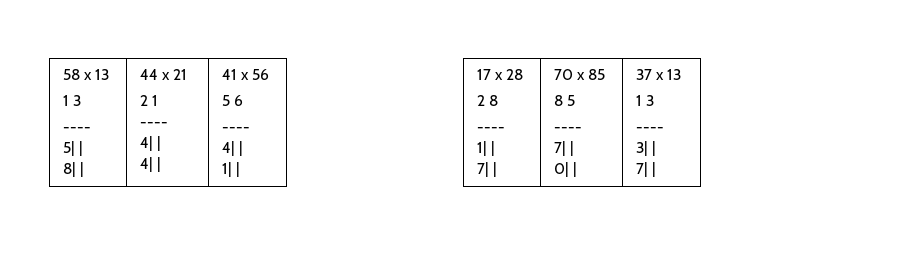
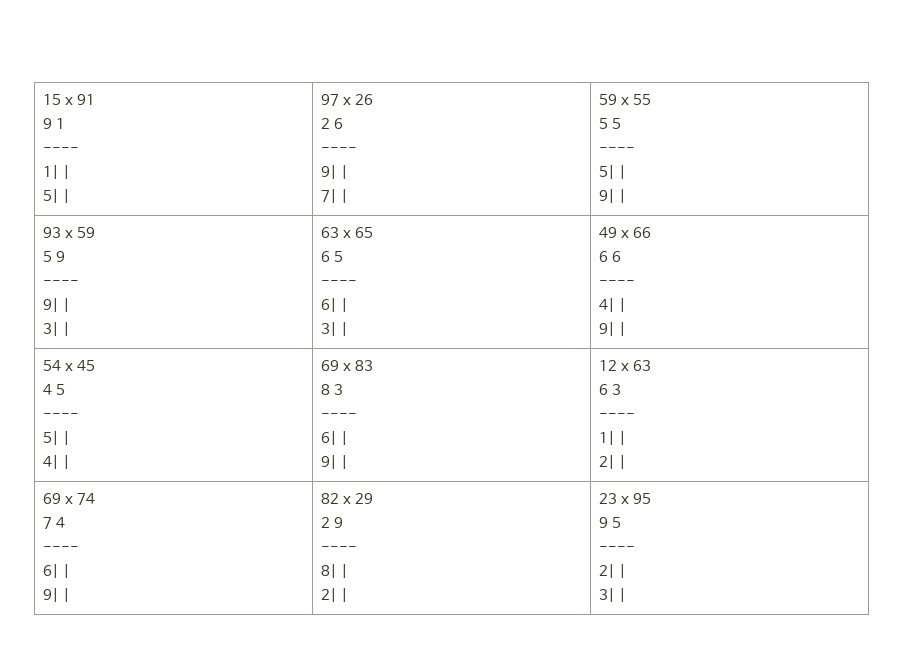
[62,69,109,80] [62,95,81,106] [62,127,91,132] [62,141,83,156] [62,162,84,177] [139,69,187,80] [139,95,158,106] [139,122,168,127] [139,136,161,151] [139,157,161,172] [221,69,269,80] [221,95,230,106] 58 x 13 // 1 3 // ---- // 5| | // 8| | | 44 x 21 // 2 1 // ---- // 4| | // 4| | | 41 x 56 // 5 -> [43,94,96,105] [43,118,66,129] [43,147,80,153] [43,165,71,179] [43,189,71,203] [321,94,374,106] [321,118,344,129] [321,147,358,153] [321,165,349,179] [321,189,349,203] [599,94,652,105] [599,118,622,129] [599,147,636,153] [599,165,627,179] [599,189,627,203] [43,227,96,238] [43,251,66,262] [43,280,80,286] [43,298,71,312] [43,322,71,336] [321,227,374,238] [321,251,344,262] [321,280,358,286] [321,298,349,312] [321,322,349,336] [599,227,652,238] [599,251,609,262] 15 x 91 // 9 1 // ---- // 1| | // 5| | | 97 x 26 // 2 6 // ---- // 9| | // 7| | | 59 x 55 // 5 5 // ---- // 5| | // 9| | // 93 x 59 // 5 9 // ---- // 9| | // 3| | | 63 x 65 // 6 5 // ---- // 6| | // 3| | | 49 x 66 // 6
[221,162,240,177] [476,69,523,80] [476,95,498,106] [476,127,505,132] [476,141,495,156] [476,162,497,177] [553,69,605,80] [553,95,575,106] [553,127,582,132] [553,141,574,156] [553,162,577,177] [635,69,681,80] [635,95,654,106] [635,127,664,132] [635,141,656,156] [635,162,656,177] 1| | // 17 x 28 // 2 8 // ---- // 1| | // 7| | | 70 x 85 // 8 5 // ---- // 7| | // 0| | | 37 x 13 // 1 3 // ---- // 3| | // 7| | -> [599,322,627,336] [43,360,96,371] [43,384,66,395] [43,413,80,419] [43,431,71,445] [43,455,71,469] [321,360,374,371] [321,384,344,395] [321,413,358,419] [321,431,349,445] [321,455,349,469] [599,360,652,371] [599,384,622,395] [599,413,636,419] [599,431,627,445] [599,455,627,469] [43,493,96,505] [43,517,66,529] [43,546,80,552] [43,564,71,578] [43,588,71,602] [321,493,374,504] [321,517,344,528] [321,546,358,552] [321,564,349,578] [321,588,349,602] [599,493,652,504] [599,517,622,528] [599,546,636,552] [599,564,627,578] [599,588,627,602] 9| | // 54 x 45 // 4 5 // ---- // 5| | // 4| | | 69 x 83 // 8 3 // ---- // 6| | // 9| | | 12 x 63 // 6 3 // ---- // 1| | // 2| | // 69 x 74 // 7 4 // ---- // 6| | // 9| | | 82 x 29 // 2 9 // ---- // 8| | // 2| | | 23 x 95 // 9 5 // ---- // 2| | // 3| |

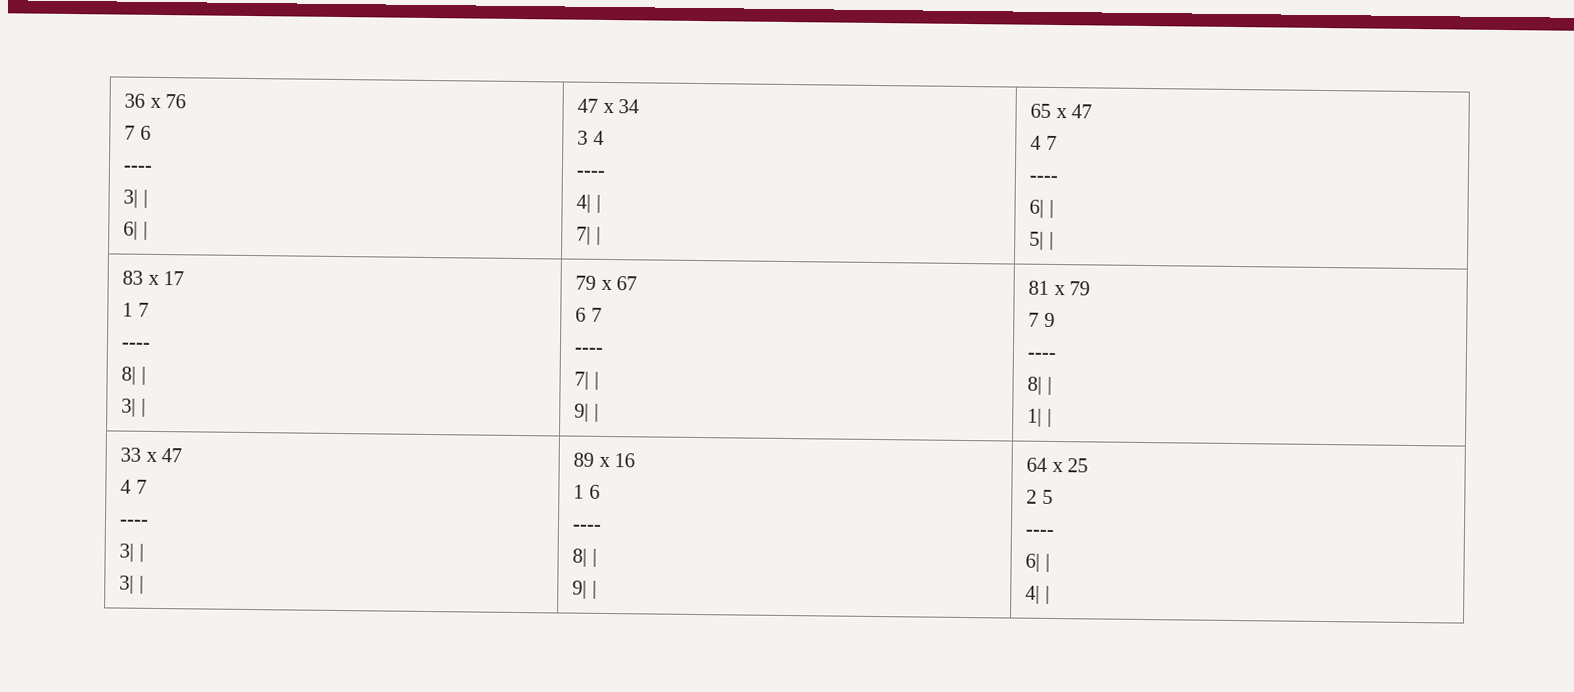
[43,94,96,105] [43,118,66,129] [43,147,80,153] [43,165,71,179] [43,189,71,203] [321,94,374,106] [321,118,344,129] [321,147,358,153] [321,165,349,179] [321,189,349,203] [599,94,652,105] [599,118,622,129] [599,147,636,153] [599,165,627,179] [599,189,627,203] [43,227,96,238] [43,251,66,262] [43,280,80,286] [43,298,71,312] [43,322,71,336] [321,227,374,238] [321,251,344,262] [321,280,358,286] [321,298,349,312] [321,322,349,336] [599,227,652,238] [599,251,622,262] [599,280,636,286] [599,298,627,312] [599,322,627,336] [43,360,96,371] [43,384,66,395] [43,413,80,419] [43,431,71,445] [43,455,71,469] [321,360,374,371] [321,384,344,395] [321,413,358,419] [321,431,349,445] [321,455,349,469] [599,360,652,371] [599,384,622,395] [599,413,636,419] [599,431,627,445] [599,455,627,469] [43,493,96,505] [43,517,66,529] [43,546,80,552] [43,564,71,578] [43,588,71,602] [321,493,374,504] [321,517,344,528] [321,546,358,552] [321,564,349,578] [321,588,349,602] [599,493,652,504] [599,517,622,528] [599,546,636,552] [599,564,627,578] [599,588,616,602] 15 x 91 // 9 1 // ---- // 1| | // 5| | | 97 x 26 // 2 6 // ---- // 9| | // 7| | | 59 x 55 // 5 5 // ---- // 5| | // 9| | // 93 x 59 // 5 9 // ---- // 9| | // 3| | | 63 x 65 // 6 5 // ---- // 6| | // 3| | | 49 x 66 // 6 6 // ---- // 4| | // 9| | // 54 x 45 // 4 5 // ---- // 5| | // 4| | | 69 x 83 // 8 3 // ---- // 6| | // 9| | | 12 x 63 // 6 3 // ---- // 1| | // 2| | // 69 x 74 // 7 4 // ---- // 6| | // 9| | | 82 x 29 // 2 9 // ---- // 8| | // 2| | | 23 x 95 // 9 5 // ---- // 2| | // 3| -> [123,93,187,109] [123,125,151,140] [122,165,152,172] [122,189,148,208] [122,221,148,240] [576,98,640,114] [576,130,604,145] [575,170,605,177] [575,194,601,213] [575,226,601,245] [1029,103,1093,119] [1029,135,1057,150] [1028,175,1058,183] [1028,199,1054,218] [1028,231,1054,250] [121,270,185,286] [121,302,149,317] [120,342,150,349] [120,366,146,385] [120,398,146,417] [574,275,638,291] [574,307,602,322] [573,347,603,354] [573,371,599,390] [573,403,599,422] [1027,280,1091,296] [1027,312,1055,327] [1026,352,1056,360] [1026,376,1052,395] [1026,408,1052,427] [119,447,183,463] [119,479,147,494] [118,519,149,526] [118,543,144,562] [118,575,144,594] [572,452,636,468] [572,484,600,499] [571,524,601,531] [571,548,597,567] [571,580,597,599] [1025,457,1089,473] [1025,489,1053,504] [1024,529,1054,536] [1024,553,1050,572] [1024,585,1040,604] 36 x 76 // 7 6 // ---- // 3| | // 6| | | 47 x 34 // 3 4 // ---- // 4| | // 7| | | 65 x 47 // 4 7 // ---- // 6| | // 5| | // 83 x 17 // 1 7 // ---- // 8| | // 3| | | 79 x 67 // 6 7 // ---- // 7| | // 9| | | 81 x 79 // 7 9 // ---- // 8| | // 1| | // 33 x 47 // 4 7 // ---- // 3| | // 3| | | 89 x 16 // 1 6 // ---- // 8| | // 9| | | 64 x 25 // 2 5 // ---- // 6| | // 4|

